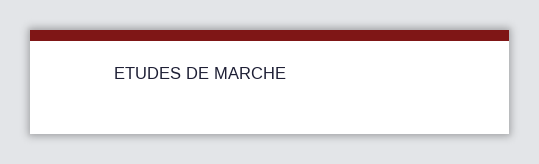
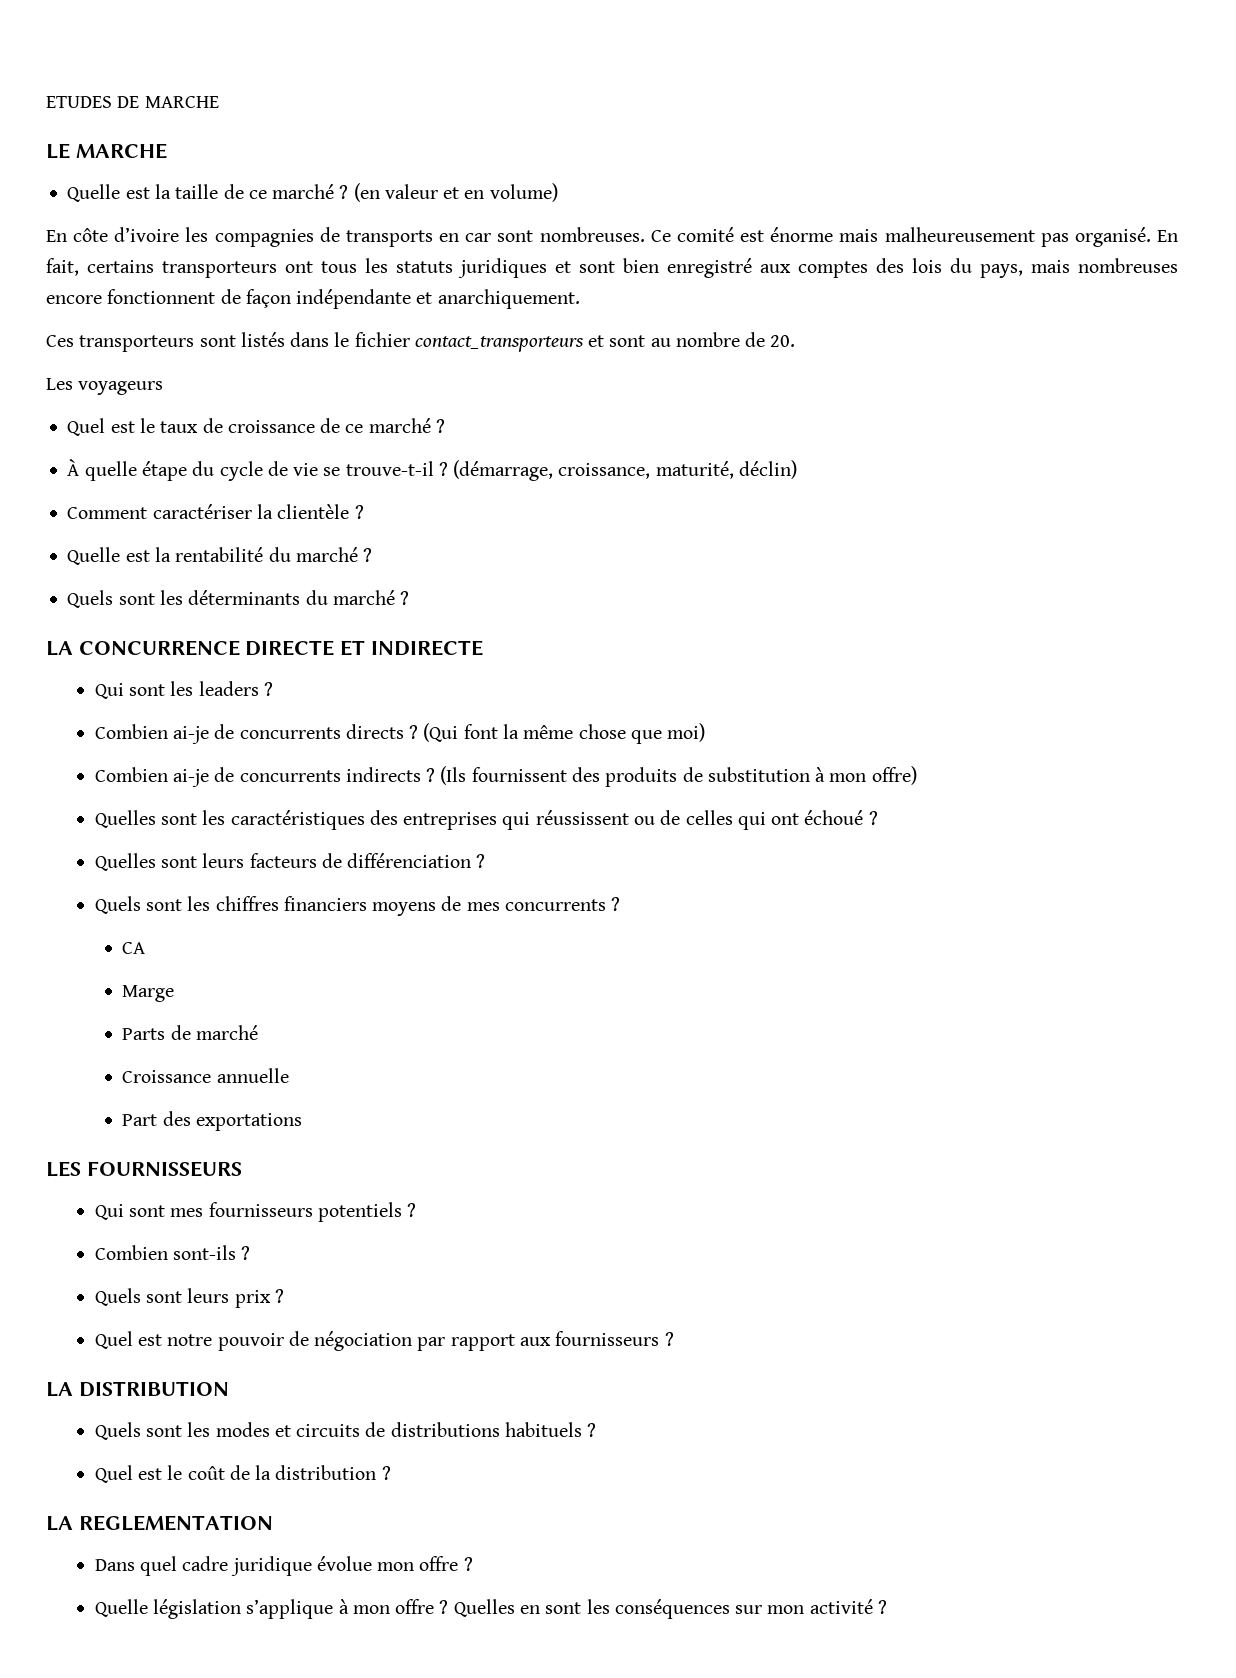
(286, 73) none -> [46,143,167,159] [67,183,558,202] [46,227,1178,247] [46,258,1178,278] [46,289,580,309] [46,332,796,352] [46,378,164,395] [67,418,445,436] [67,458,797,481] [67,504,364,519] [67,547,373,565] [67,590,410,608] [46,640,483,656] [94,681,273,699] [94,723,706,744] [94,766,917,787] [94,810,878,830] [94,853,486,871] [94,896,621,916] [122,942,146,954] [122,985,175,1002] [122,1025,258,1040] [122,1068,289,1083] [122,1111,302,1131] [46,1161,242,1177] [94,1202,417,1222] [94,1245,251,1260] [94,1288,284,1308] [94,1331,674,1351] [46,1381,229,1397] [94,1422,597,1440] [94,1465,391,1483] [46,1515,273,1531] [94,1556,473,1576] [94,1599,887,1619] // LE MARCHE // Quelle est la taille de ce marché ? (en valeur et en volume) // En côte d’ivoire les compagnies de transports en car sont nombreuses. Ce comité est énorme mais malheureusement pas organisé. En fait, certains transporteurs ont tous les statuts juridiques et sont bien enregistré aux comptes des lois du pays, mais nombreuses encore fonctionnent de façon indépendante et anarchiquement. // Ces transporteurs sont listés dans le fichier contact_transporteurs et sont au nombre de 20. // Les voyageurs // Quel est le taux de croissance de ce marché ? // À quelle étape du cycle de vie se trouve-t-il ? (démarrage, croissance, maturité, déclin) // Comment caractériser la clientèle ? // Quelle est la rentabilité du marché ? // Quels sont les déterminants du marché ? // LA CONCURRENCE DIRECTE ET INDIRECTE // Qui sont les leaders ? // Combien ai-je de concurrents directs ? (Qui font la même chose que moi) // Combien ai-je de concurrents indirects ? (Ils fournissent des produits de substitution à mon offre) // Quelles sont les caractéristiques des entreprises qui réussissent ou de celles qui ont échoué ? // Quelles sont leurs facteurs de différenciation ? // Quels sont les chiffres financiers moyens de mes concurrents ? // CA // Marge // Parts de marché // Croissance annuelle // Part des exportations // LES FOURNISSEURS // Qui sont mes fournisseurs potentiels ? // Combien sont-ils ? // Quels sont leurs prix ? // Quel est notre pouvoir de négociation par rapport aux fournisseurs ? // LA DISTRIBUTION // Quels sont les modes et circuits de distributions habituels ? // Quel est le coût de la distribution ? // LA REGLEMENTATION // Dans quel cadre juridique évolue mon offre ? // Quelle législation s’applique à mon offre ? Quelles en sont les conséquences sur mon activité ?

